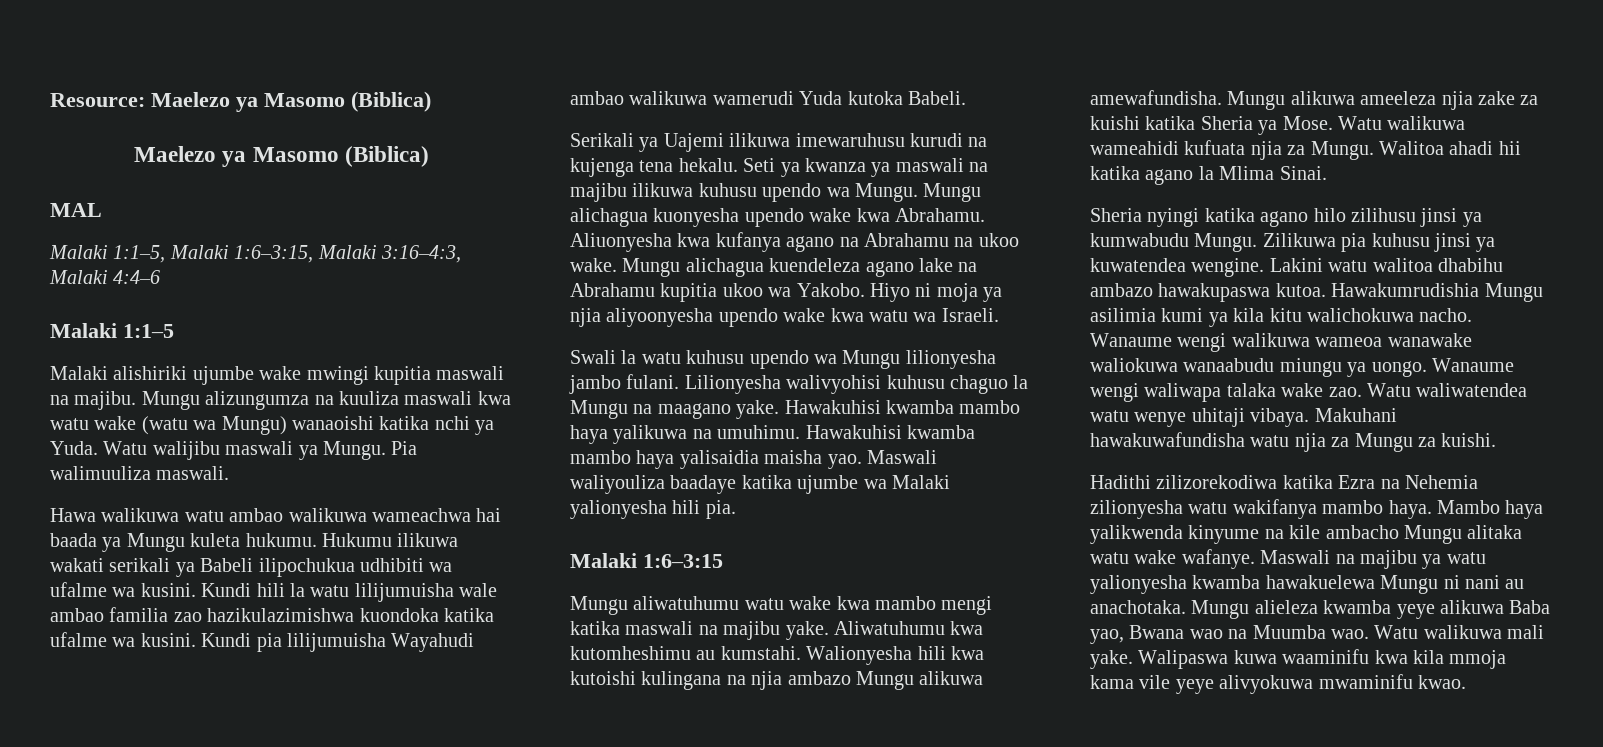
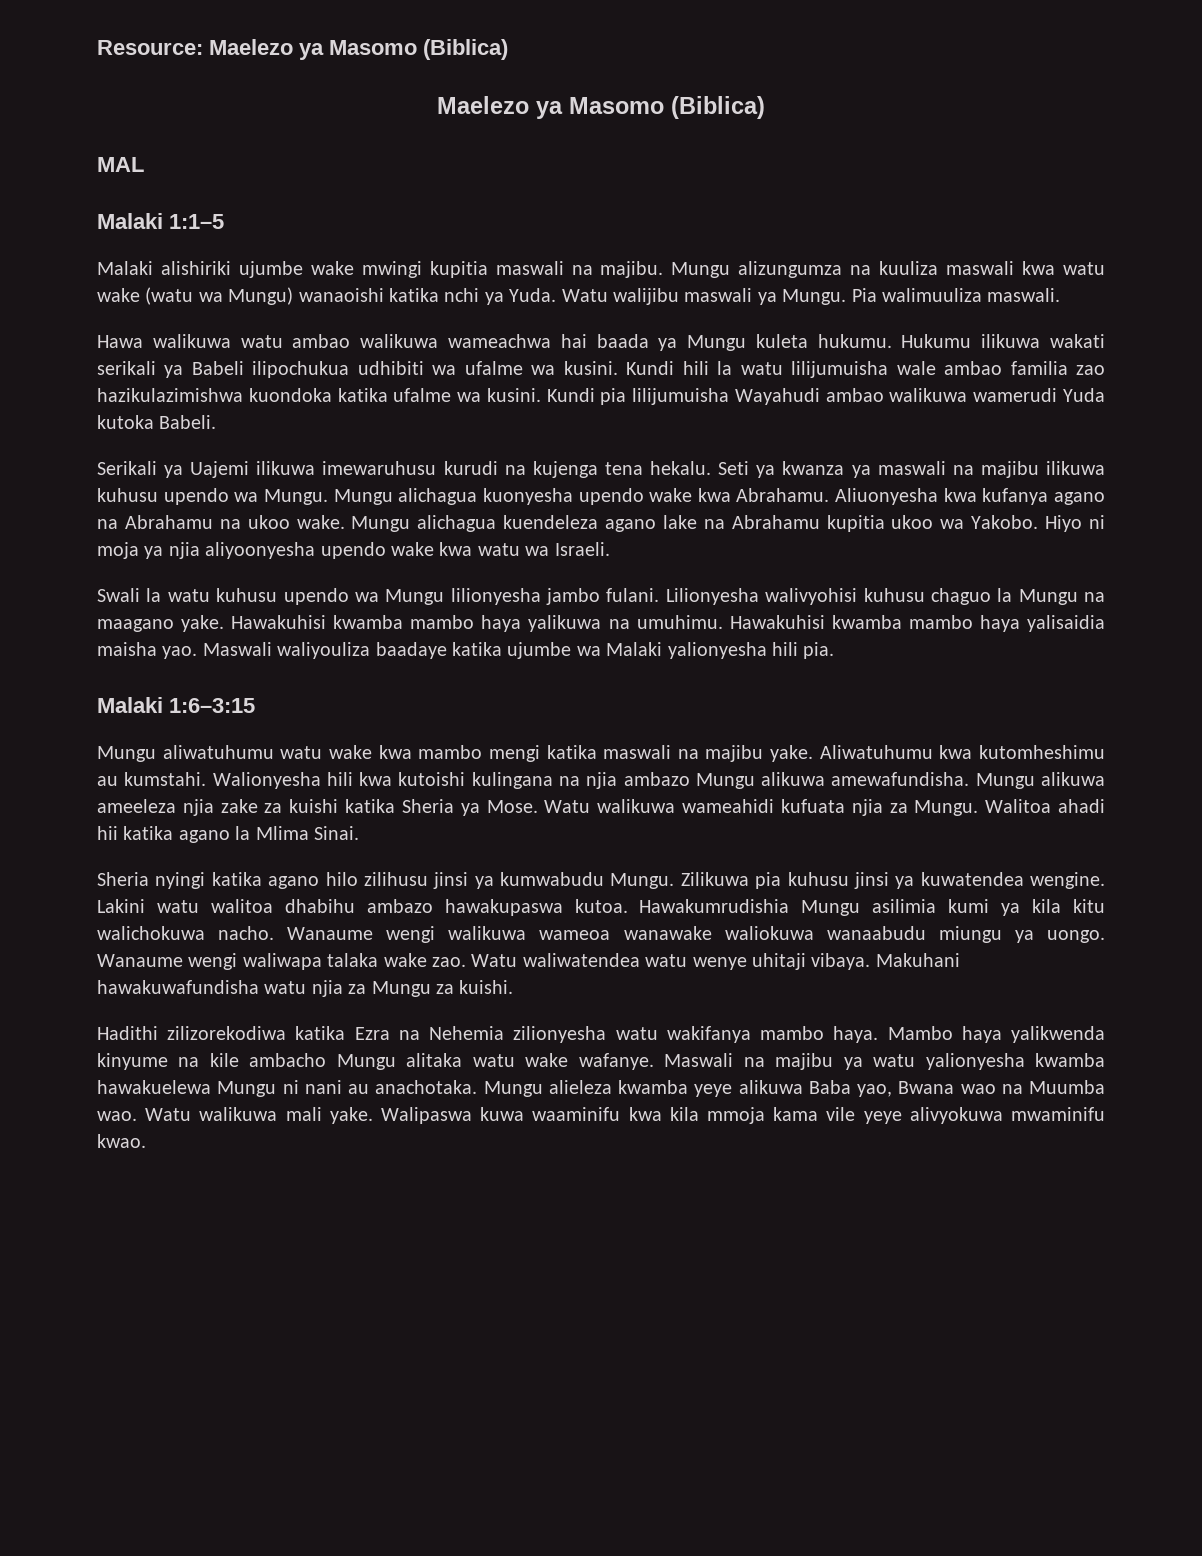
[49,245,461,263] [49,270,161,284] // Malaki 1:1–5, Malaki 1:6–3:15, Malaki 3:16–4:3, Malaki 4:4–6 -> (144, 164) none

